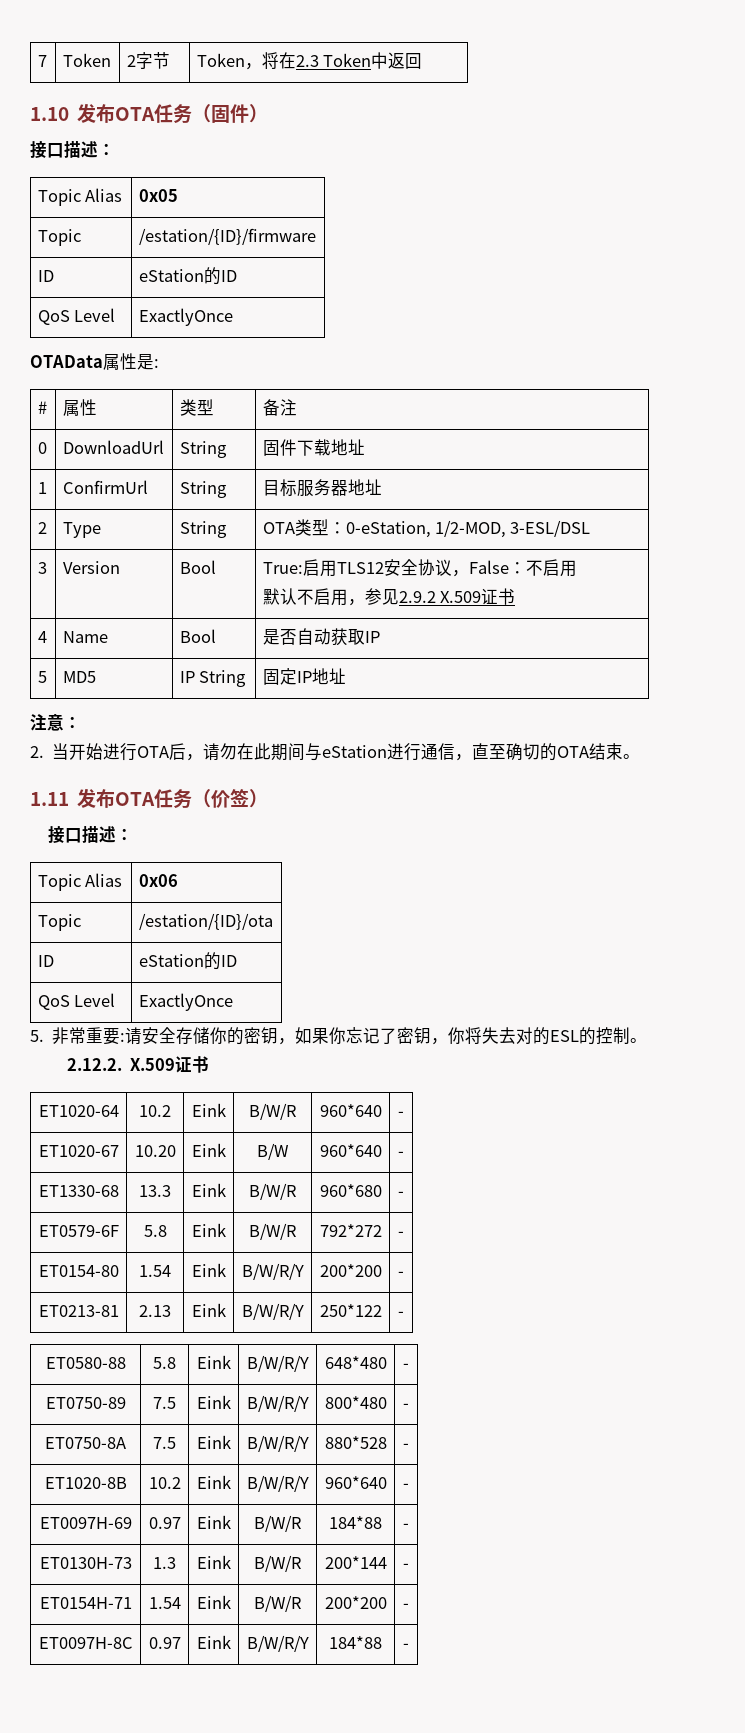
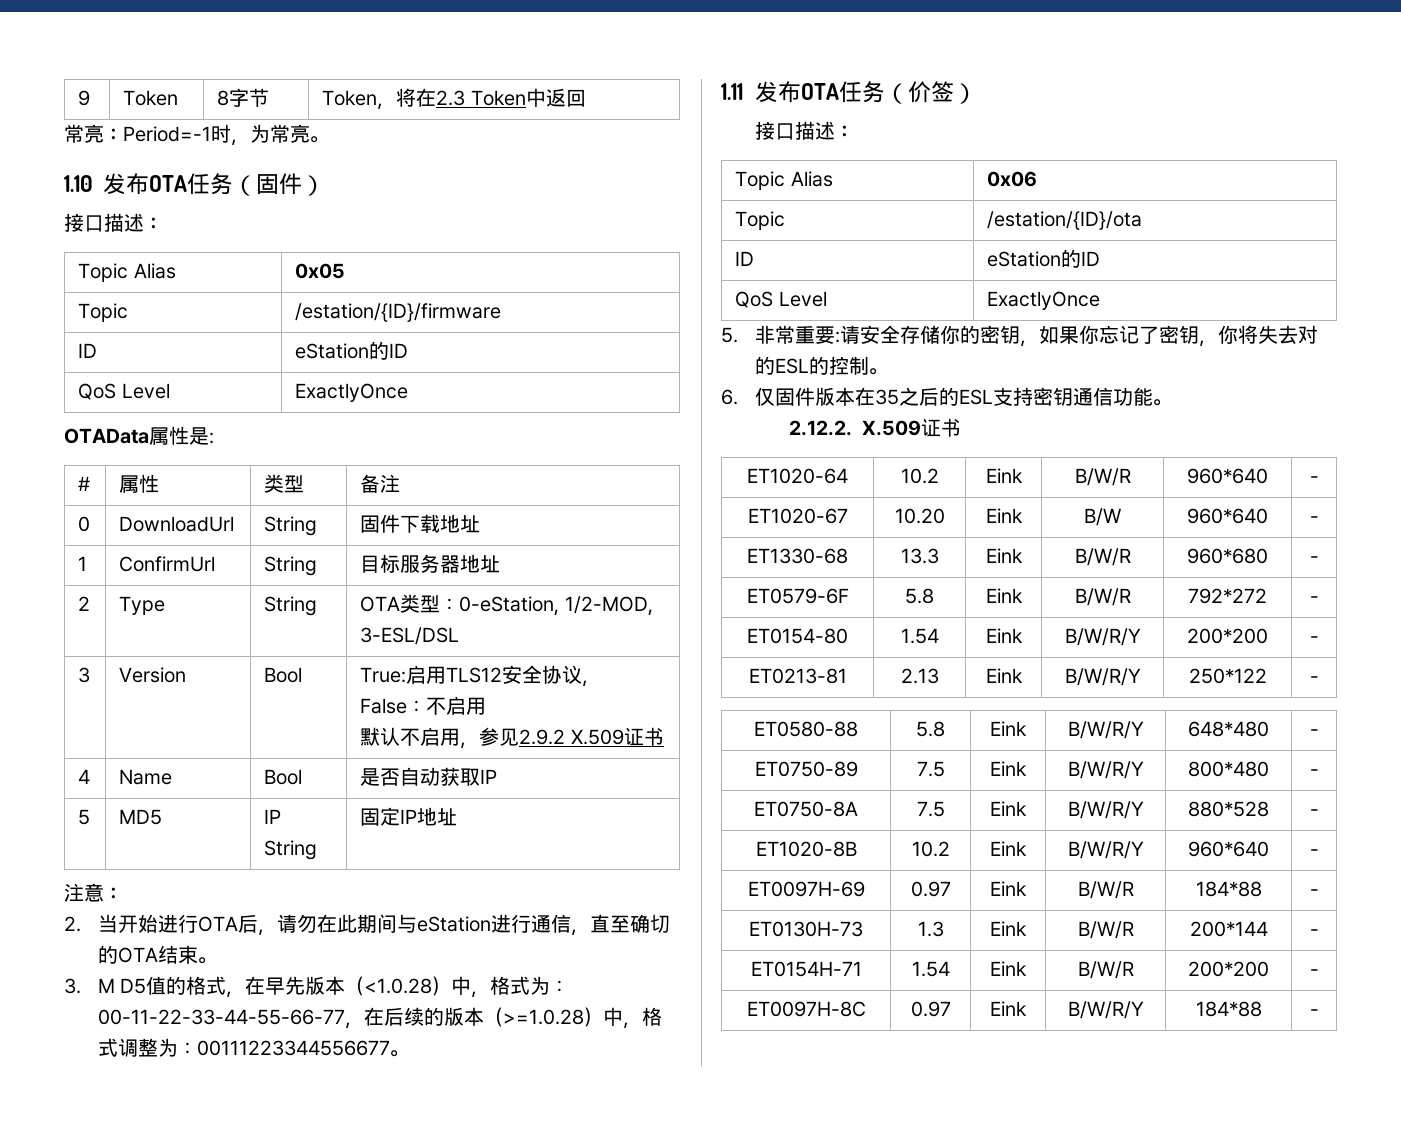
[37,55,47,67] 7 -> [78,90,91,106] 9
[126,55,136,67] 2 -> [217,90,230,106] 8
(423, 61) none -> [64,124,329,146] // 常亮：Period=-1时，为常亮。
(641, 756) none -> [64,976,570,998] [97,1007,662,1029] [97,1038,409,1057] // 3. M D5值的格式，在早先版本（<1.0.28）中，格式为：00-11-22-33-44-55-66-77，在后续的版本（>=1.0.28）中，格式调整为：00111223344556677。
(648, 1040) none -> [721,387,1172,406] // 6.仅固件版本在35之后的ESL支持密钥通信功能。

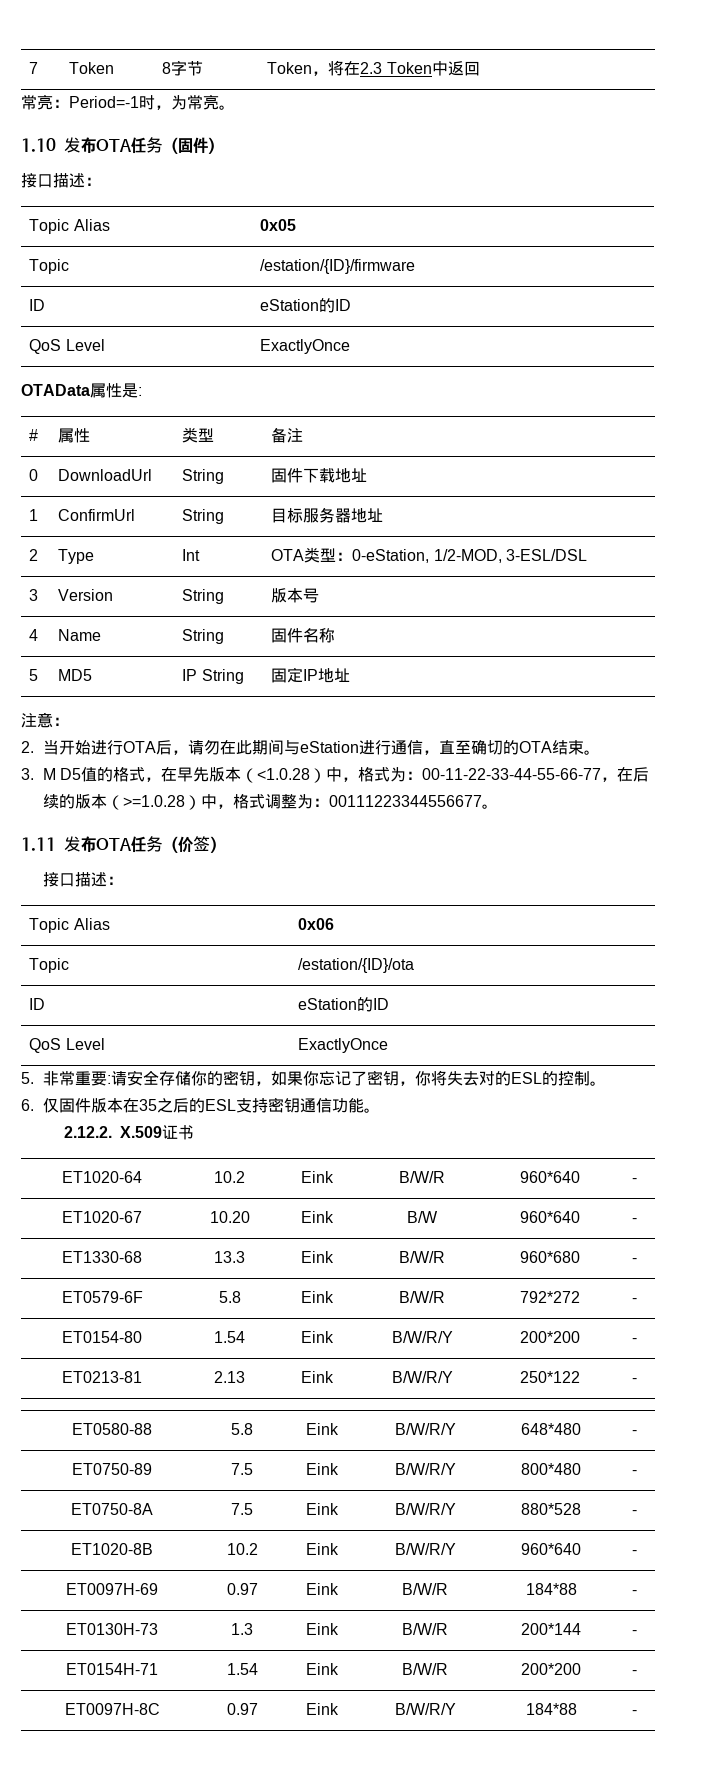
[78,90,91,106] 9 -> [29,62,39,74] 7
[264,596,318,616] String -> [182,549,201,561] Int
[264,667,303,683] [360,665,602,687] [360,696,487,715] [360,727,664,749] [78,769,91,784] [119,769,173,785] [264,769,303,785] [360,767,498,786] Bool | True:启用TLS12安全协议，False：不启用 // 默认不启用，参见2.9.2 X.509证书 // 4 | Name | Bool | 是否自动获取IP -> [182,589,225,604] [271,588,320,603] [29,629,39,641] [58,629,102,641] [182,629,225,644] [271,628,336,643] String | 版本号 // 4 | Name | String | 固件名称

